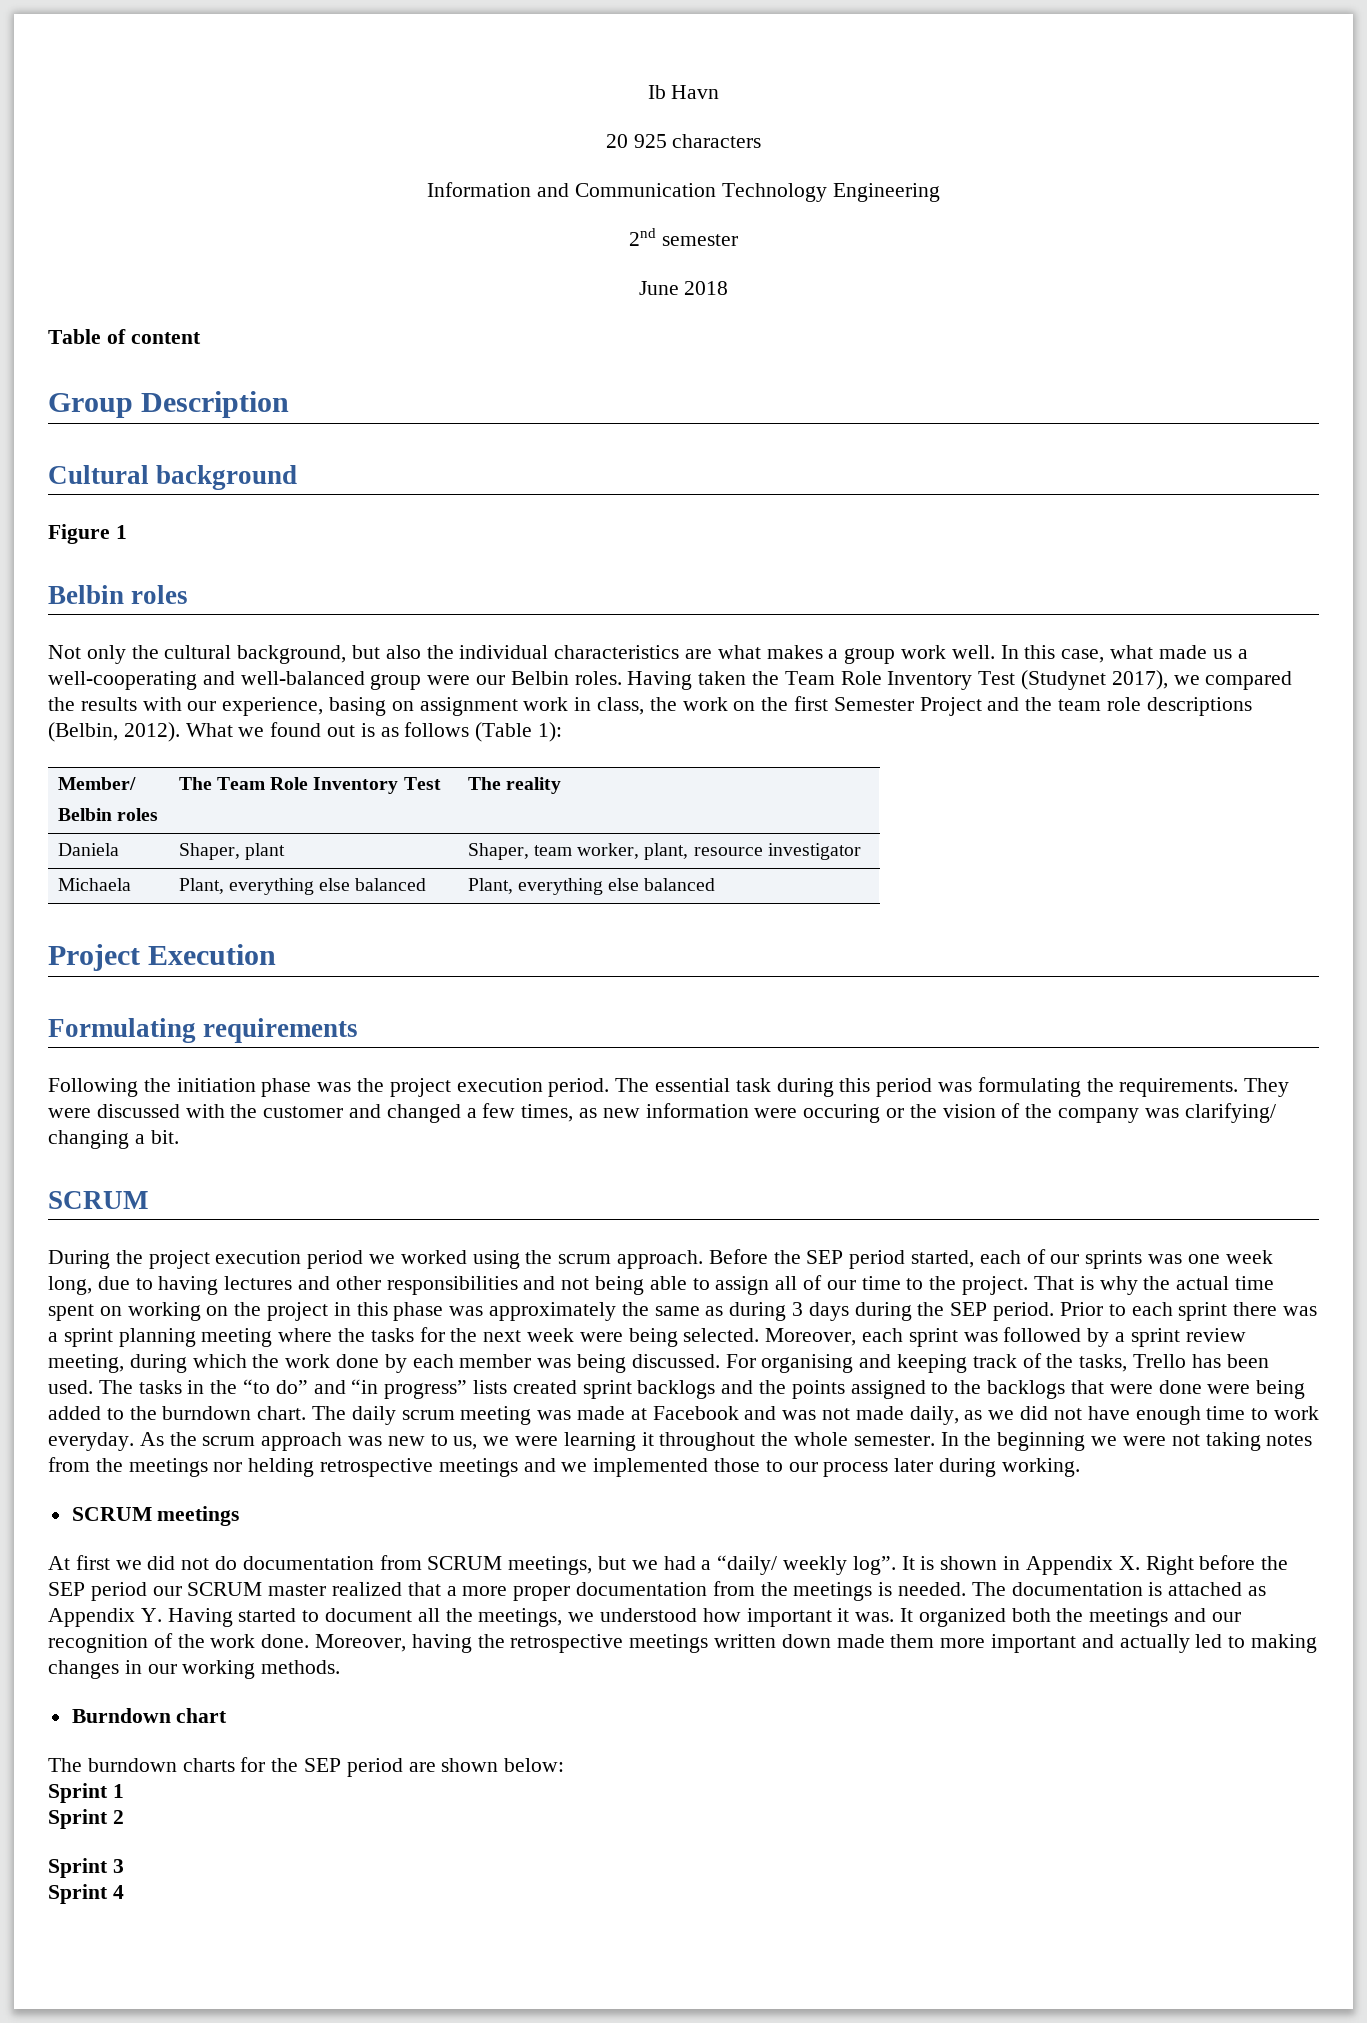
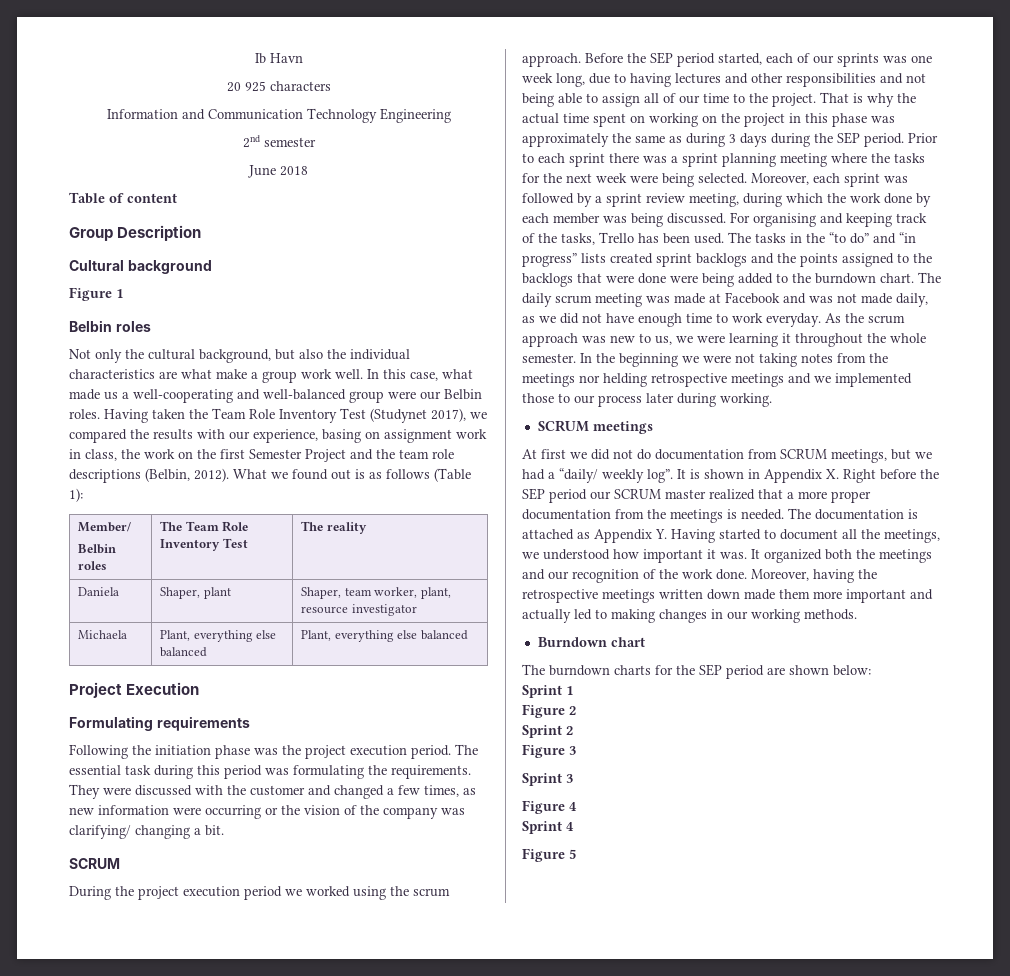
[766,645,823,659] makes -> [216,369,247,379] make
[803,1104,881,1123] occuring -> [205,805,261,819] occurring
(124, 1791) none -> [522,704,576,718] // Figure 2
(124, 1817) none -> [522,744,576,758] // Figure 3
(124, 1866) none -> [522,800,577,814] // Figure 4
(124, 1892) none -> [522,848,576,862] // Figure 5

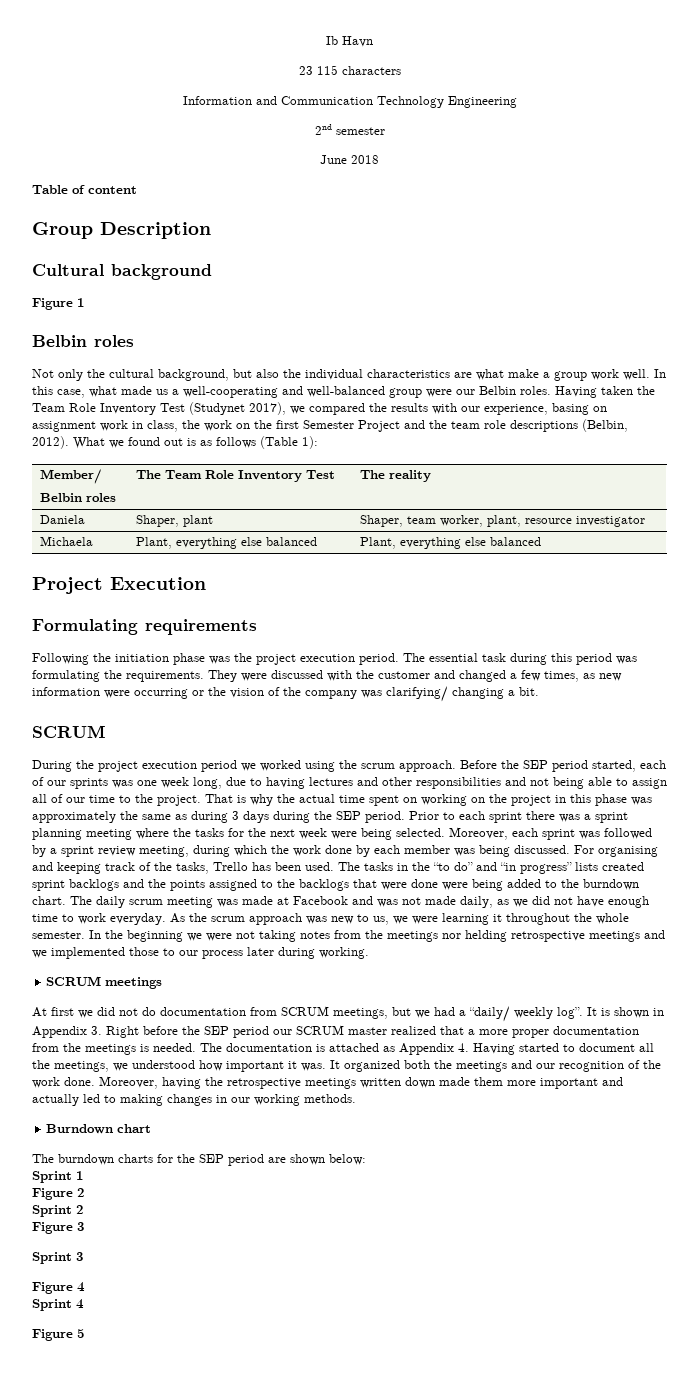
[226,81,266,92] 20 925 -> [298,65,338,75] 23 115
[826,469,839,479] X. -> [91,1026,102,1035] 3.
[655,529,667,539] Y. -> [458,1043,469,1052] 4.

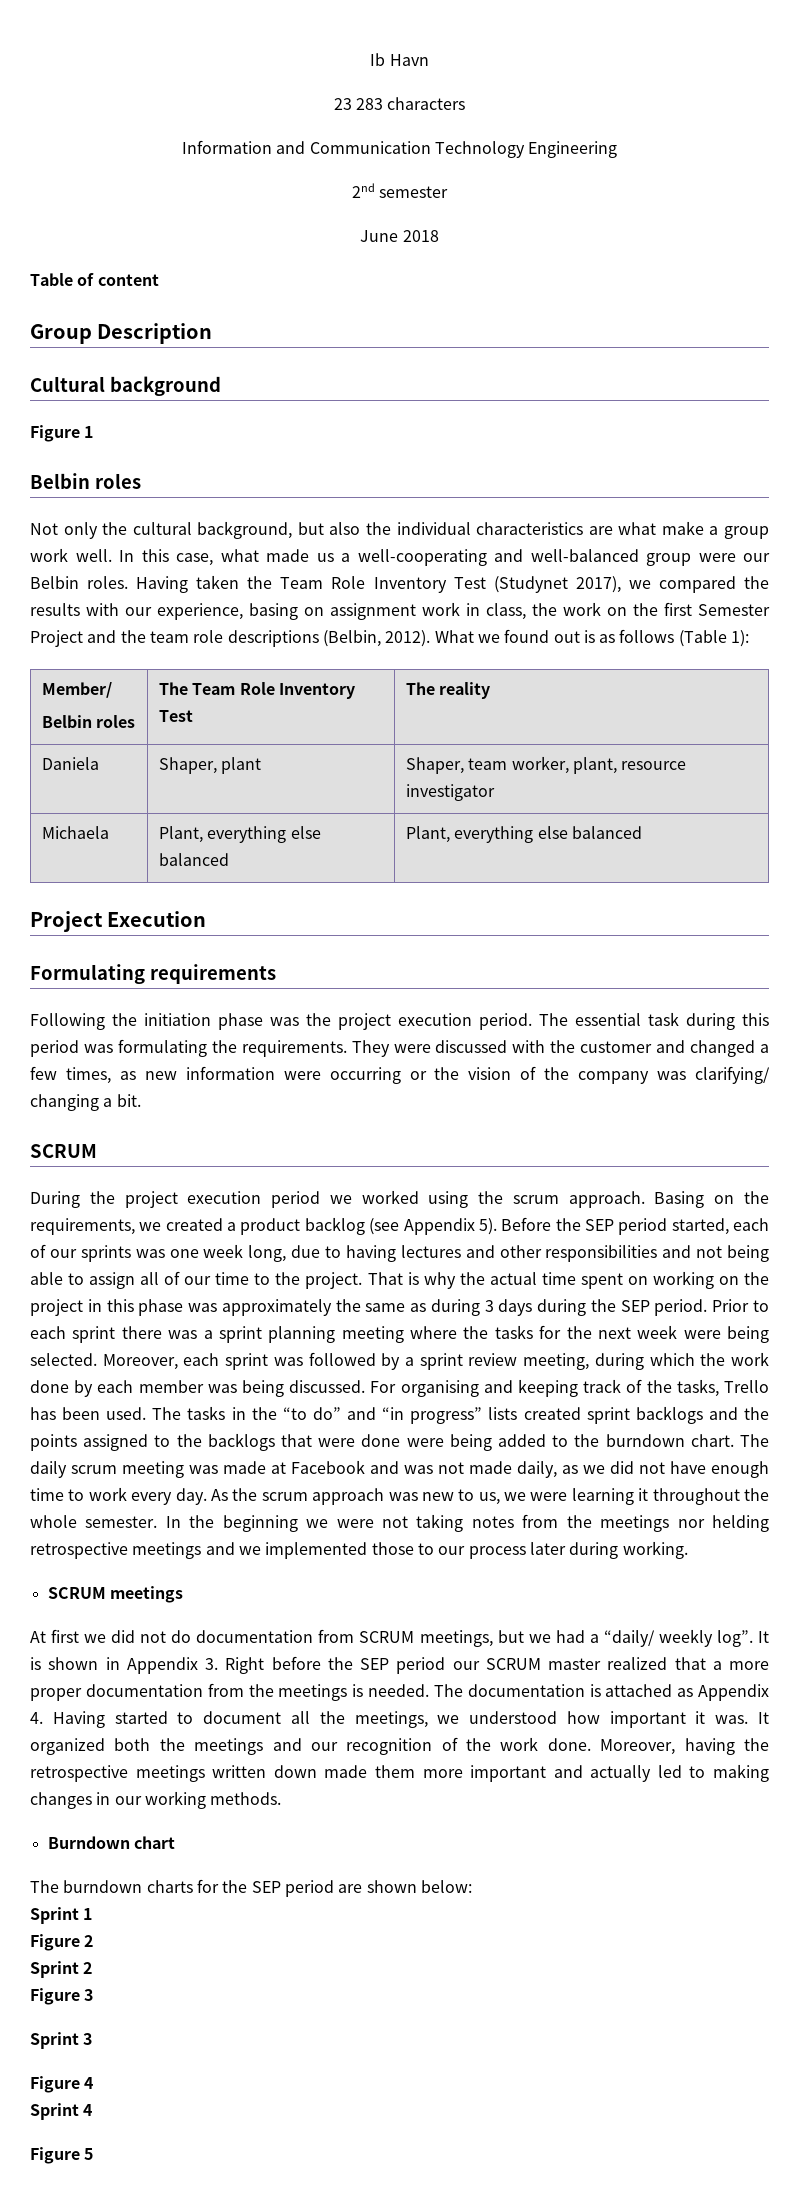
[316,65,338,75] 115 -> [356,98,383,110] 283
(456, 766) none -> [654,1191,769,1208] [30,1217,497,1235] Basing on the requirements, we created a product backlog (see Appendix 5).
[110,913,166,925] everyday. -> [131,1488,207,1505] every day.

